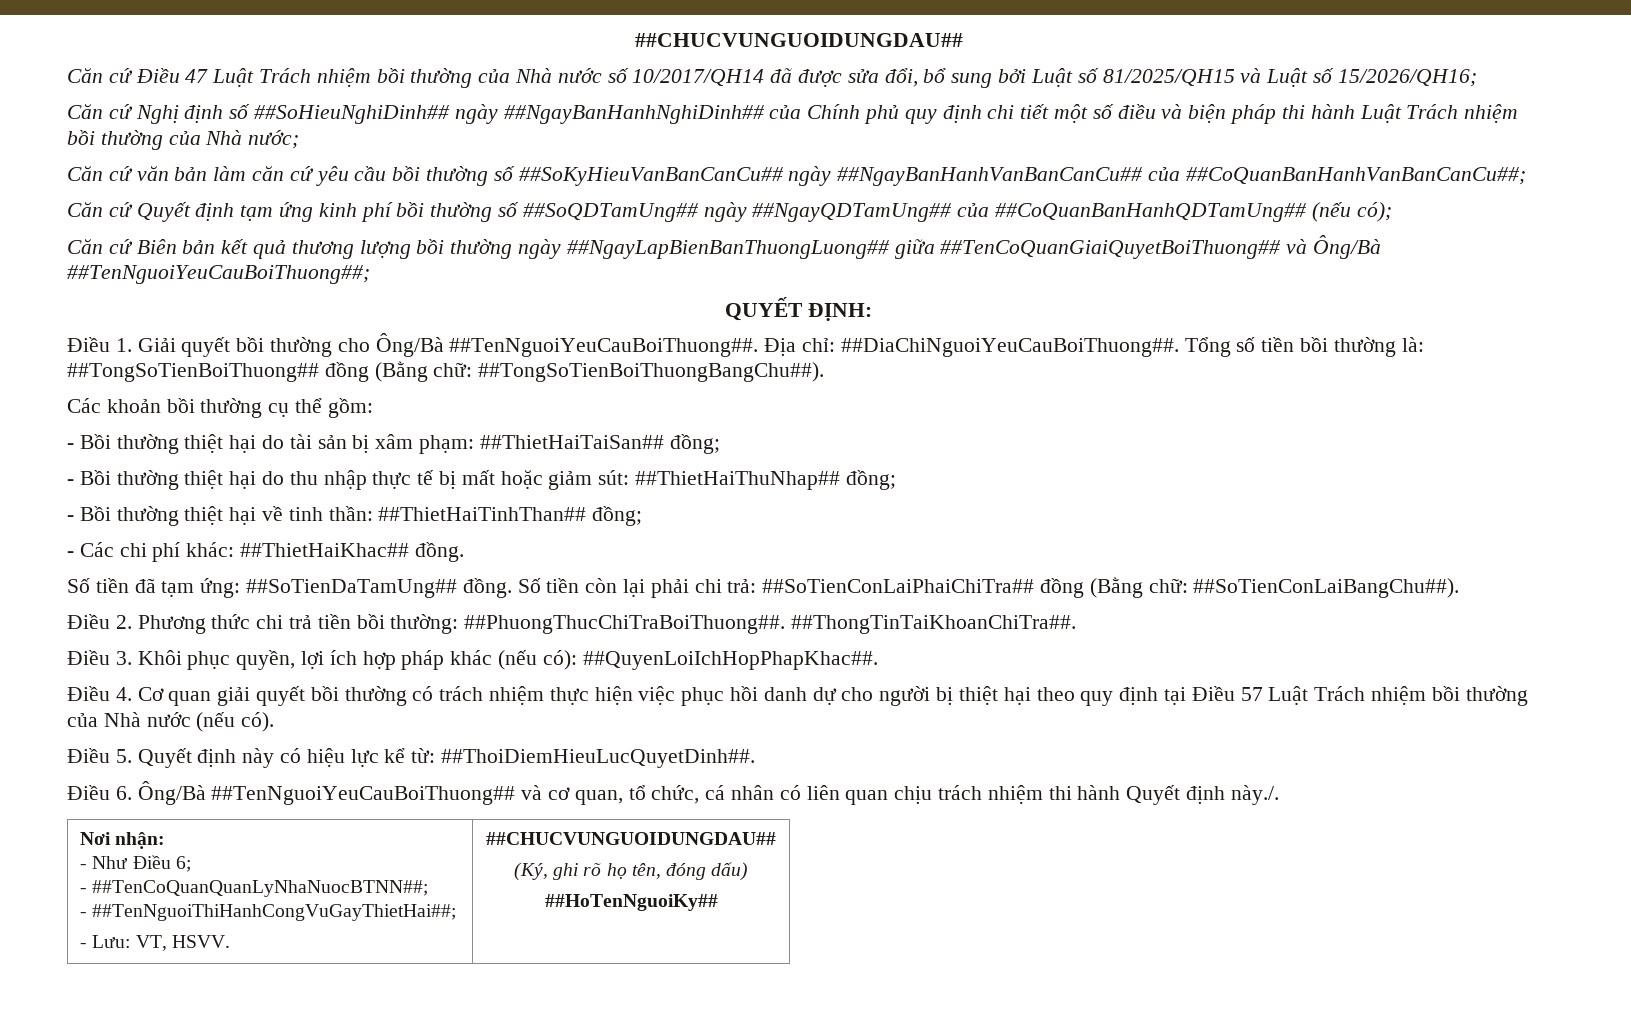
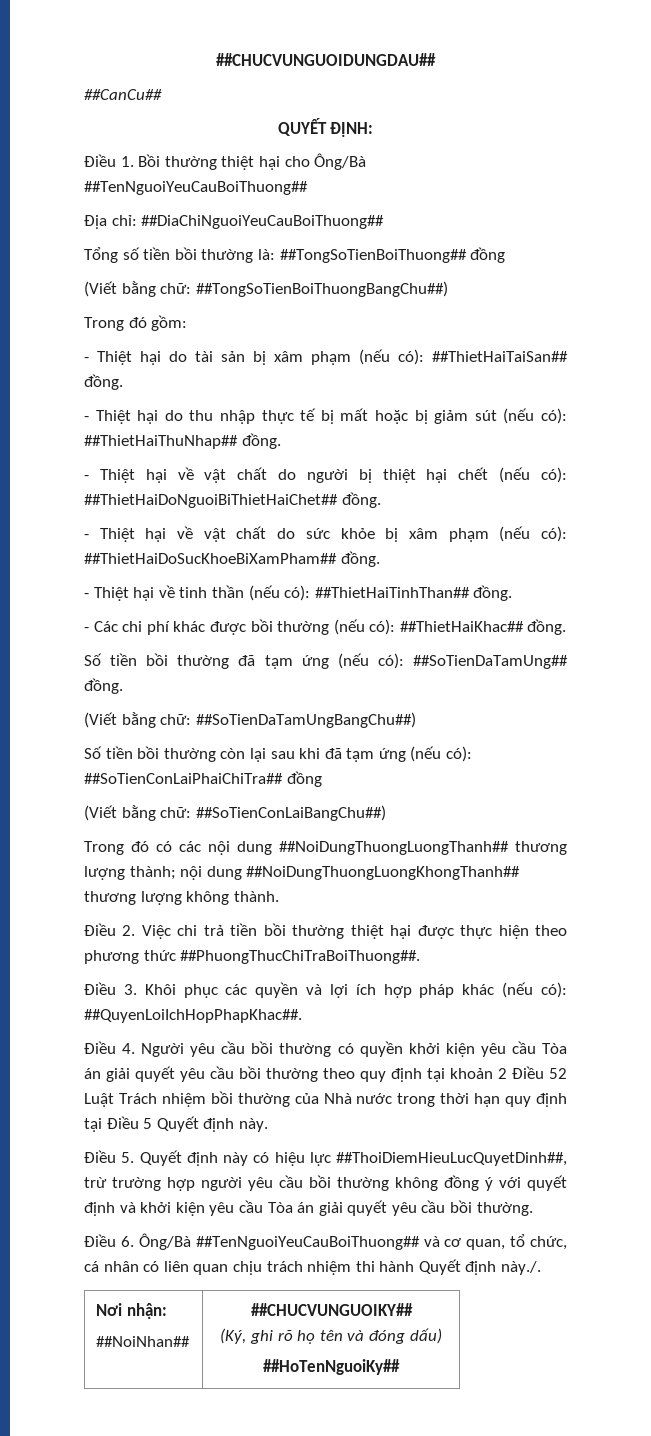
[634,33,963,47] [67,68,1477,88] [67,104,1519,124] [67,130,300,150] [67,166,1526,186] [67,202,1392,222] [67,235,1382,259] [67,265,370,284] ##CHUCVUNGUOIDUNGDAU## // Căn cứ Điều 47 Luật Trách nhiệm bồi thường của Nhà nước số 10/2017/QH14 đã được sửa đổi, bổ sung bởi Luật số 81/2025/QH15 và Luật số 15/2026/QH16; // Căn cứ Nghị định số ##SoHieuNghiDinh## ngày ##NgayBanHanhNghiDinh## của Chính phủ quy định chi tiết một số điều và biện pháp thi hành Luật Trách nhiệm bồi thường của Nhà nước; // Căn cứ văn bản làm căn cứ yêu cầu bồi thường số ##SoKyHieuVanBanCanCu## ngày ##NgayBanHanhVanBanCanCu## của ##CoQuanBanHanhVanBanCanCu##; // Căn cứ Quyết định tạm ứng kinh phí bồi thường số ##SoQDTamUng## ngày ##NgayQDTamUng## của ##CoQuanBanHanhQDTamUng## (nếu có); // Căn cứ Biên bản kết quả thương lượng bồi thường ngày ##NgayLapBienBanThuongLuong## giữa ##TenCoQuanGiaiQuyetBoiThuong## và Ông/Bà ##TenNguoiYeuCauBoiThuong##; -> [216,53,436,66] [84,89,162,100] ##CHUCVUNGUOIDUNGDAU## // ##CanCu##
[137,337,333,357] Giải quyết bồi thường -> [138,154,280,170] Bồi thường thiệt hại
[449,338,759,357] ##TenNguoiYeuCauBoiThuong##. -> [84,181,308,195] ##TenNguoiYeuCauBoiThuong## //
[840,338,1179,357] ##DiaChiNguoiYeuCauBoiThuong##. -> [141,215,385,229] ##DiaChiNguoiYeuCauBoiThuong## //
[374,361,825,382] [67,398,323,418] (Bằng chữ: ##TongSoTienBoiThuongBangChu##). // Các khoản bồi thường cụ thể -> [84,281,448,297] [84,317,147,331] // (Viết bằng chữ: ##TongSoTienBoiThuongBangChu##) // Trong đó
[79,434,224,454] Bồi thường thiệt -> [97,351,132,365] Thiệt
[419,434,720,454] [67,470,224,490] phạm: ##ThietHaiTaiSan## đồng; // - Bồi thường thiệt -> [311,349,568,365] [84,374,123,390] [84,410,131,424] phạm (nếu có): ##ThietHaiTaiSan## đồng. // - Thiệt
[548,470,896,490] [67,506,643,526] [67,542,464,562] [67,577,1460,598] giảm sút: ##ThietHaiThuNhap## đồng; // - Bồi thường thiệt hại về tinh thần: ##ThietHaiTinhThan## đồng; // - Các chi phí khác: ##ThietHaiKhac## đồng. // Số tiền đã tạm ứng: ##SoTienDaTamUng## đồng. Số tiền còn lại phải chi trả: ##SoTienConLaiPhaiChiTra## đồng (Bằng chữ: ##SoTienConLaiBangChu##). -> [414,408,568,424] [84,433,281,449] [84,467,568,483] [84,492,381,508] [84,526,567,542] [84,551,380,567] [84,585,513,601] [84,619,567,635] [84,653,568,669] [84,678,123,694] [84,712,416,728] [84,746,473,762] [84,771,322,787] [84,805,386,821] [84,841,567,855] [84,866,521,880] [84,891,279,905] bị giảm sút (nếu có): ##ThietHaiThuNhap## đồng. // - Thiệt hại về vật chất do người bị thiệt hại chết (nếu có): ##ThietHaiDoNguoiBiThietHaiChet## đồng. // - Thiệt hại về vật chất do sức khỏe bị xâm phạm (nếu có): ##ThietHaiDoSucKhoeBiXamPham## đồng. // - Thiệt hại về tinh thần (nếu có): ##ThietHaiTinhThan## đồng. // - Các chi phí khác được bồi thường (nếu có): ##ThietHaiKhac## đồng. // Số tiền bồi thường đã tạm ứng (nếu có): ##SoTienDaTamUng## đồng. // (Viết bằng chữ: ##SoTienDaTamUngBangChu##) // Số tiền bồi thường còn lại sau khi đã tạm ứng (nếu có): ##SoTienConLaiPhaiChiTra## đồng // (Viết bằng chữ: ##SoTienConLaiBangChu##) // Trong đó có các nội dung ##NoiDungThuongLuongThanh## thương lượng thành; nội dung ##NoiDungThuongLuongKhongThanh## thương lượng không thành.
[137,614,251,634] Phương thức -> [141,925,171,939] Việc
[390,614,459,634] thường: -> [292,925,567,939] [84,950,176,964] thường thiệt hại được thực hiện theo phương thức
[791,615,1077,634] ##ThongTinTaiKhoanChiTra##. -> (421, 957) none
[236,650,296,670] quyền, -> [225,982,323,998] các quyền và
[137,686,1528,706] [67,712,275,732] Cơ quan giải quyết bồi thường có trách nhiệm thực hiện việc phục hồi danh dự cho người bị thiệt hại theo quy định tại Điều 57 Luật Trách nhiệm bồi thường của Nhà nước (nếu có). -> [141,1041,567,1057] [84,1066,567,1082] [84,1091,567,1107] [84,1116,268,1132] Người yêu cầu bồi thường có quyền khởi kiện yêu cầu Tòa án giải quyết yêu cầu bồi thường theo quy định tại khoản 2 Điều 52 Luật Trách nhiệm bồi thường của Nhà nước trong thời hạn quy định tại Điều 5 Quyết định này.
[384,748,756,768] kể từ: ##ThoiDiemHieuLucQuyetDinh##. -> [336,1152,567,1166] [84,1175,567,1191] [84,1200,533,1216] ##ThoiDiemHieuLucQuyetDinh##, trừ trường hợp người yêu cầu bồi thường không đồng ý với quyết định và khởi kiện yêu cầu Tòa án giải quyết yêu cầu bồi thường.
[80,855,192,872] [80,880,429,897] [80,904,457,921] [80,935,231,951] [486,832,776,845] - Như Điều 6; // - ##TenCoQuanQuanLyNhaNuocBTNN##; // - ##TenNguoiThiHanhCongVuGayThietHai##; // - Lưu: VT, HSVV. | ##CHUCVUNGUOIDUNGDAU## -> [96,1336,191,1347] [250,1303,413,1316] ##NoiNhan## | ##CHUCVUNGUOIKY##
[631,863,661,879] tên, -> [319,1330,365,1341] tên và

